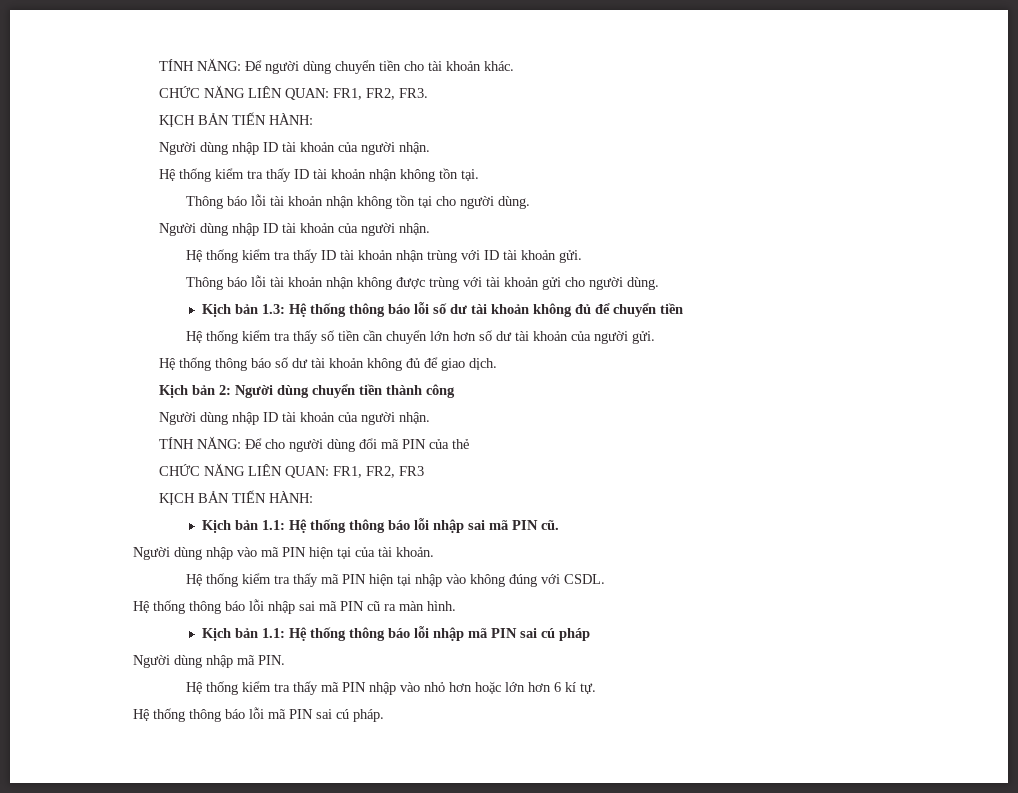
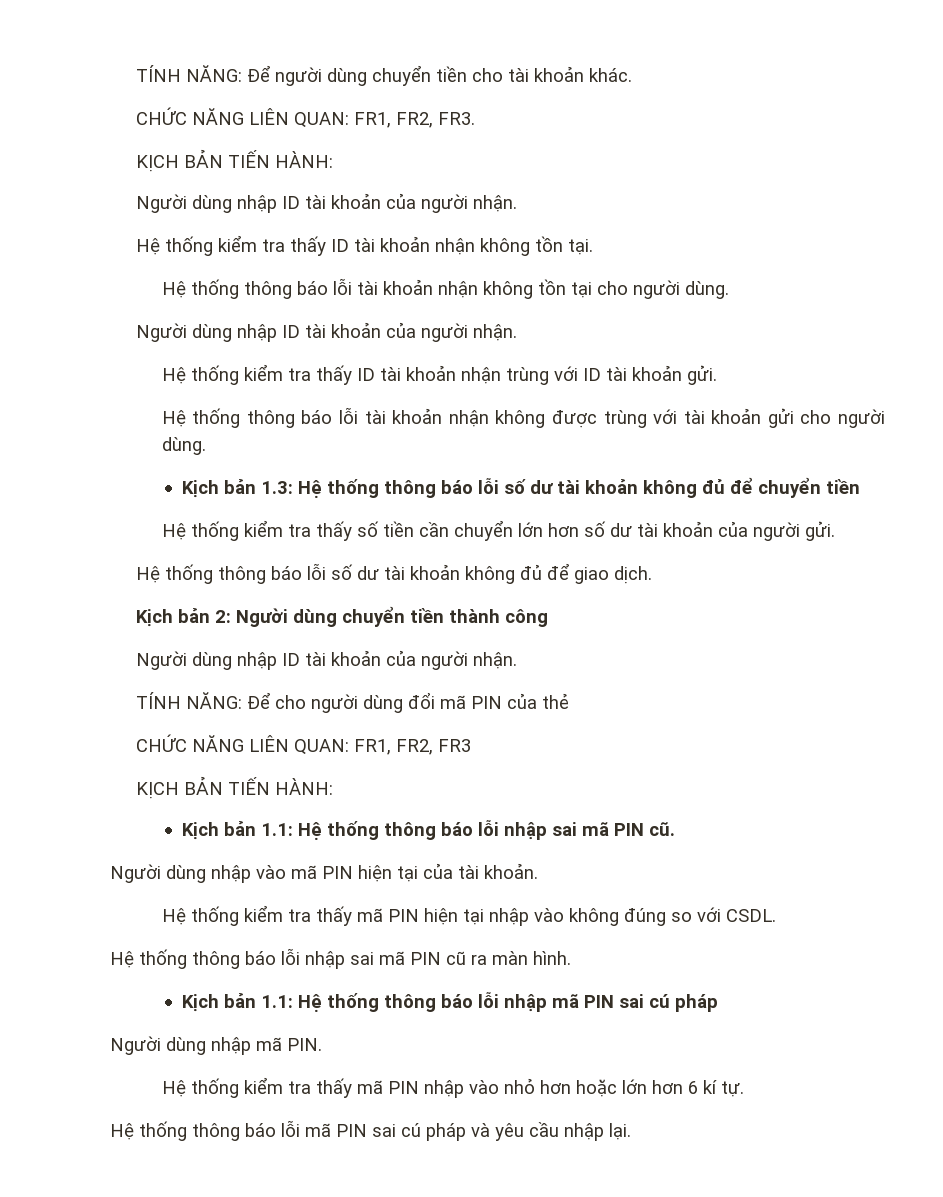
[185,196,223,209] Thông -> [161,279,292,299] Hệ thống thông
[185,277,223,290] Thông -> [161,408,295,428] Hệ thống thông
(272, 363) none -> [306,563,326,580] lỗi
(537, 580) none -> [670,912,692,922] so
[352,709,384,722] pháp. -> [425,1122,631,1141] pháp và yêu cầu nhập lại.

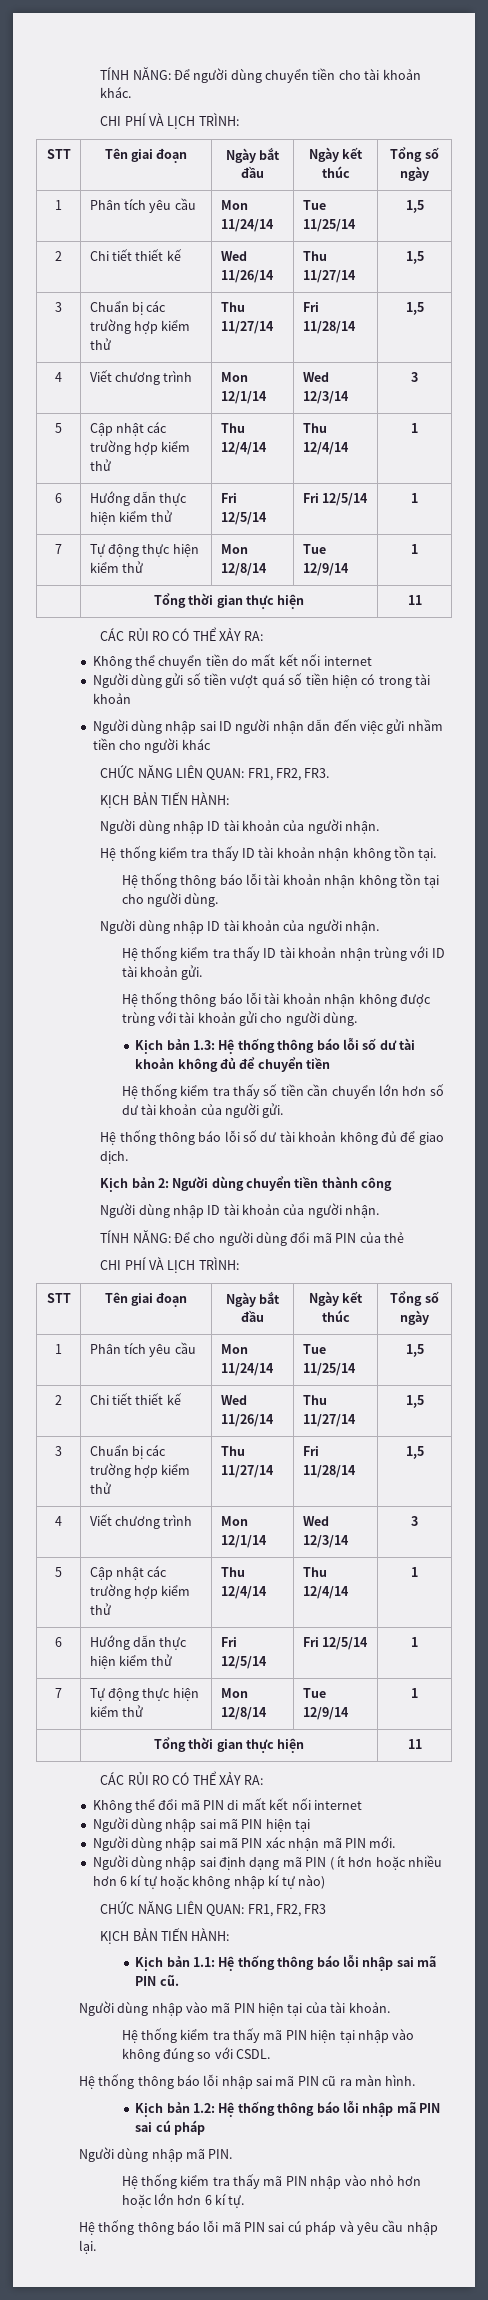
(632, 75) none -> [100,113,239,129] [46,149,71,159] [104,148,188,163] [225,147,281,163] [241,166,264,178] [308,147,364,162] [321,166,350,178] [390,147,439,162] [400,166,429,181] [55,200,62,210] [89,198,196,213] [220,200,248,210] [220,219,274,232] [302,200,326,210] [302,219,356,232] [405,200,424,213] [55,251,62,261] [89,249,181,261] [220,251,247,261] [220,270,274,283] [302,251,327,261] [302,270,356,283] [405,251,424,264] [55,302,62,312] [89,301,167,315] [89,319,191,334] [89,338,111,350] [220,302,245,312] [220,321,274,334] [302,302,319,312] [302,321,356,334] [405,302,424,315] [55,372,62,382] [89,370,193,385] [220,372,248,382] [220,391,267,404] [302,372,329,382] [302,391,349,404] [411,372,418,382] [55,423,62,433] [89,422,168,436] [89,440,191,455] [89,459,111,471] [220,423,245,433] [220,442,267,455] [302,423,327,433] [302,442,349,455] [411,423,418,433] [55,493,62,503] [89,491,188,506] [89,510,173,525] [220,493,237,503] [220,512,267,525] [302,493,368,506] [411,493,418,503] [55,544,62,554] [89,544,199,557] [89,561,143,573] [220,544,248,554] [220,563,267,576] [302,544,326,554] [302,563,349,576] [411,544,418,554] [153,593,305,609] [407,595,422,605] [100,627,264,641] [92,654,372,669] [92,673,431,688] [92,693,131,704] [92,719,443,734] [92,738,211,753] // CHI PHÍ VÀ LỊCH TRÌNH: // STT | Tên giai đoạn | Ngày bắt đầu | Ngày kết thúc | Tổng số ngày // 1 | Phân tích yêu cầu | Mon 11/24/14 | Tue 11/25/14 | 1,5 // 2 | Chi tiết thiết kế | Wed 11/26/14 | Thu 11/27/14 | 1,5 // 3 | Chuẩn bị các trường hợp kiểm thử | Thu 11/27/14 | Fri 11/28/14 | 1,5 // 4 | Viết chương trình | Mon 12/1/14 | Wed 12/3/14 | 3 // 5 | Cập nhật các trường hợp kiểm thử | Thu 12/4/14 | Thu 12/4/14 | 1 // 6 | Hướng dẫn thực hiện kiểm thử | Fri 12/5/14 | Fri 12/5/14 | 1 // 7 | Tự động thực hiện kiểm thử | Mon 12/8/14 | Tue 12/9/14 | 1 // | Tổng thời gian thực hiện | 11 // CÁC RỦI RO CÓ THỂ XẢY RA: // Không thể chuyển tiền do mất kết nối internet // Người dùng gửi số tiền vượt quá số tiền hiện có trong tài khoản // Người dùng nhập sai ID người nhận dẫn đến việc gửi nhầm tiền cho người khác
(569, 701) none -> [100,1257,239,1273] [46,1293,71,1303] [104,1292,188,1307] [225,1291,281,1307] [241,1310,264,1322] [308,1291,364,1306] [321,1310,350,1322] [390,1291,439,1306] [400,1310,429,1325] [55,1344,62,1354] [89,1342,196,1357] [220,1344,248,1354] [220,1363,274,1376] [302,1344,326,1354] [302,1363,356,1376] [405,1344,424,1357] [55,1395,62,1405] [89,1393,181,1405] [220,1395,247,1405] [220,1414,274,1427] [302,1395,327,1405] [302,1414,356,1427] [405,1395,424,1408] [55,1446,62,1456] [89,1445,167,1459] [89,1463,191,1478] [89,1482,111,1494] [220,1446,245,1456] [220,1465,274,1478] [302,1446,319,1456] [302,1465,356,1478] [405,1446,424,1459] [55,1516,62,1526] [89,1514,193,1529] [220,1516,248,1526] [220,1535,267,1548] [302,1516,329,1526] [302,1535,349,1548] [411,1516,418,1526] [55,1567,62,1577] [89,1566,168,1580] [89,1584,191,1599] [89,1603,111,1615] [220,1567,245,1577] [220,1586,267,1599] [302,1567,327,1577] [302,1586,349,1599] [411,1567,418,1577] [55,1637,62,1647] [89,1635,188,1650] [89,1654,173,1669] [220,1637,237,1647] [220,1656,267,1669] [302,1637,368,1650] [411,1637,418,1647] [55,1688,62,1698] [89,1688,199,1701] [89,1705,143,1717] [220,1688,248,1698] [220,1707,267,1720] [302,1688,326,1698] [302,1707,349,1720] [411,1688,418,1698] [153,1737,305,1753] [407,1739,422,1749] [100,1771,264,1785] [92,1798,362,1813] [92,1817,311,1832] [92,1836,396,1851] [92,1855,443,1870] [92,1874,325,1889] // CHI PHÍ VÀ LỊCH TRÌNH: // STT | Tên giai đoạn | Ngày bắt đầu | Ngày kết thúc | Tổng số ngày // 1 | Phân tích yêu cầu | Mon 11/24/14 | Tue 11/25/14 | 1,5 // 2 | Chi tiết thiết kế | Wed 11/26/14 | Thu 11/27/14 | 1,5 // 3 | Chuẩn bị các trường hợp kiểm thử | Thu 11/27/14 | Fri 11/28/14 | 1,5 // 4 | Viết chương trình | Mon 12/1/14 | Wed 12/3/14 | 3 // 5 | Cập nhật các trường hợp kiểm thử | Thu 12/4/14 | Thu 12/4/14 | 1 // 6 | Hướng dẫn thực hiện kiểm thử | Fri 12/5/14 | Fri 12/5/14 | 1 // 7 | Tự động thực hiện kiểm thử | Mon 12/8/14 | Tue 12/9/14 | 1 // | Tổng thời gian thực hiện | 11 // CÁC RỦI RO CÓ THỂ XẢY RA: // Không thể đổi mã PIN di mất kết nối internet // Người dùng nhập sai mã PIN hiện tại // Người dùng nhập sai mã PIN xác nhận mã PIN mới. // Người dùng nhập sai định dạng mã PIN ( ít hơn hoặc nhiều hơn 6 kí tự hoặc không nhập kí tự nào)
[261,995,294,1008] 1.1: -> [193,2103,216,2113] 1.2:

